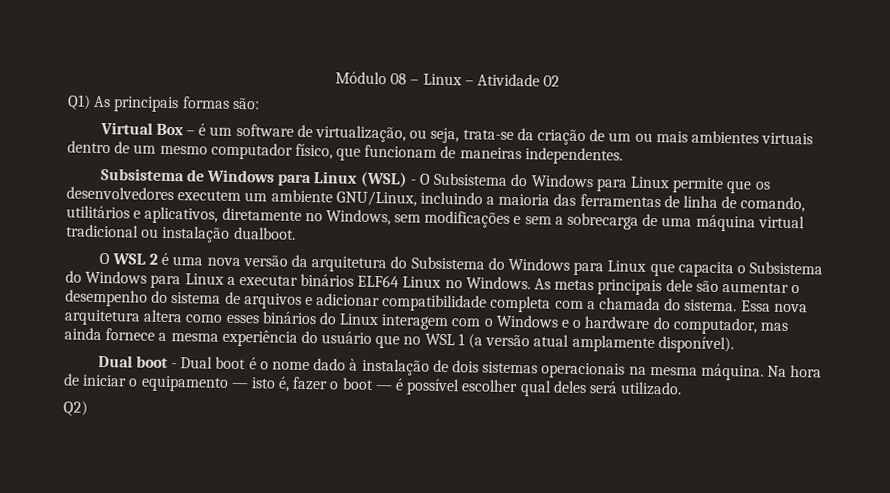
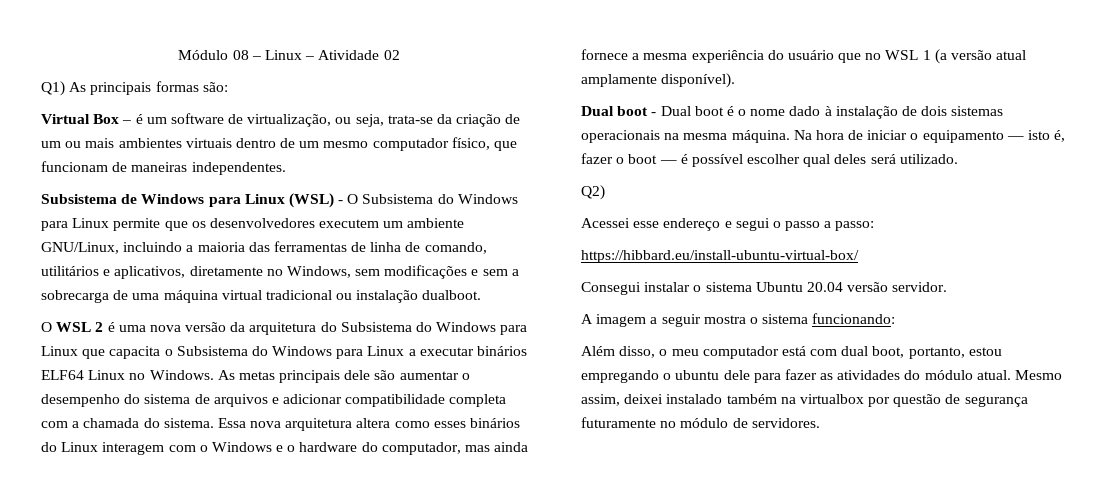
(88, 408) none -> [581,218,875,231] [581,250,859,263] [581,282,948,295] [581,313,896,327] [581,346,1002,359] [581,369,1063,383] [581,394,1028,407] [581,417,820,428] // Acessei esse endereço e segui o passo a passo: // https://hibbard.eu/install-ubuntu-virtual-box/ // Consegui instalar o sistema Ubuntu 20.04 versão servidor. // A imagem a seguir mostra o sistema funcionando: // Além disso, o meu computador está com dual boot, portanto, estou empregando o ubuntu dele para fazer as atividades do módulo atual. Mesmo assim, deixei instalado também na virtualbox por questão de segurança futuramente no módulo de servidores.

